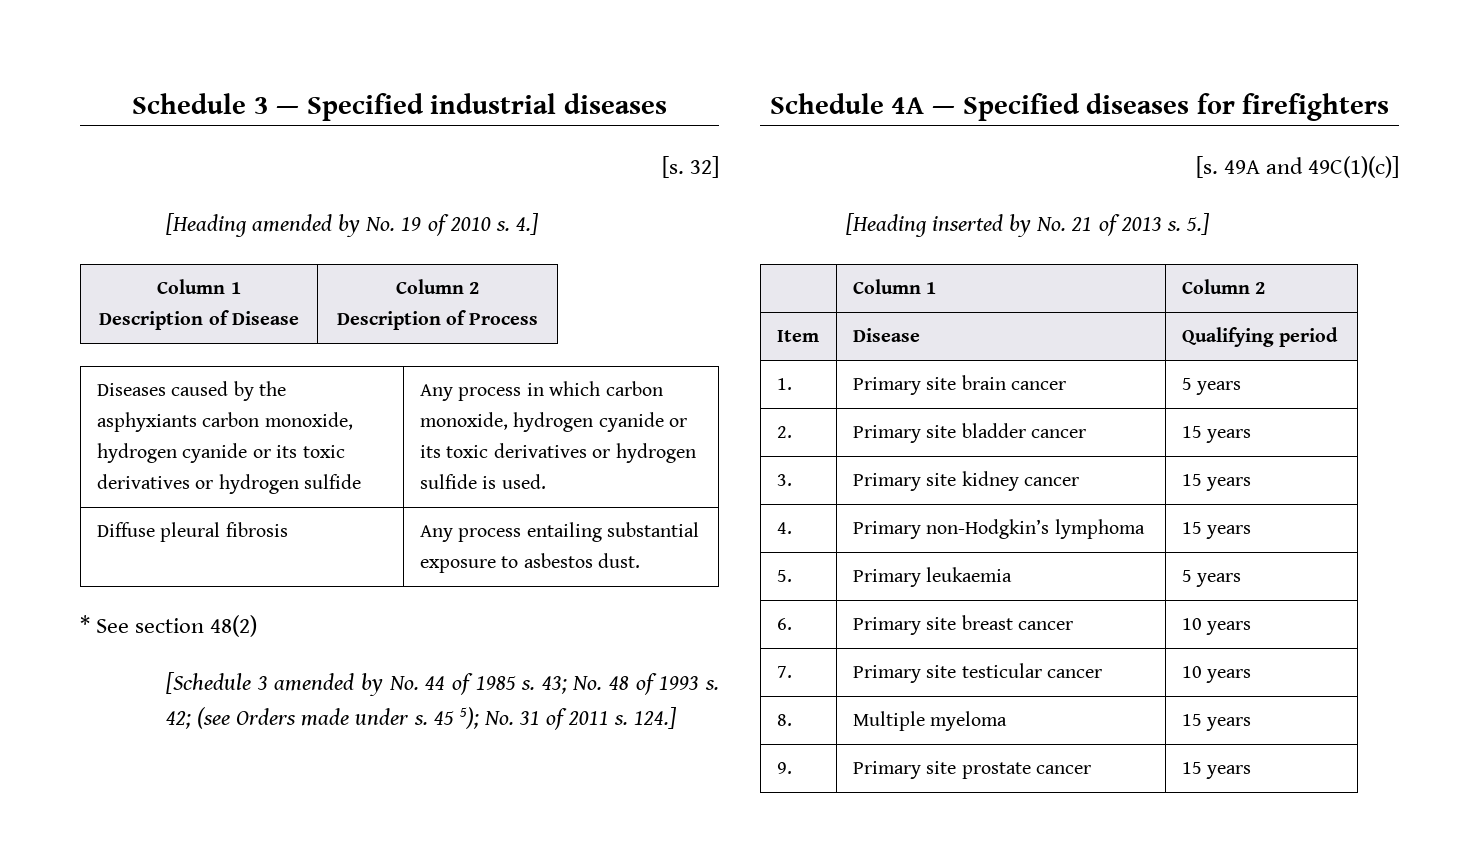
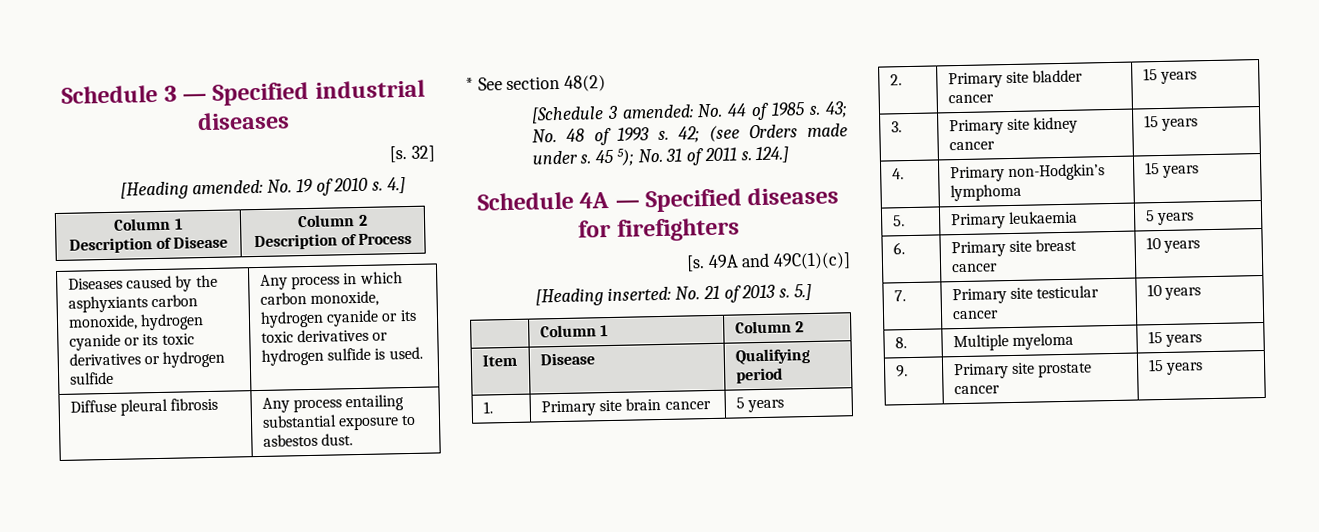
[252,214,361,237] amended by -> [192,179,264,195] amended:
[274,673,384,696] amended by -> [621,104,694,119] amended:
[932,214,1032,237] inserted by -> [607,286,672,302] inserted:

